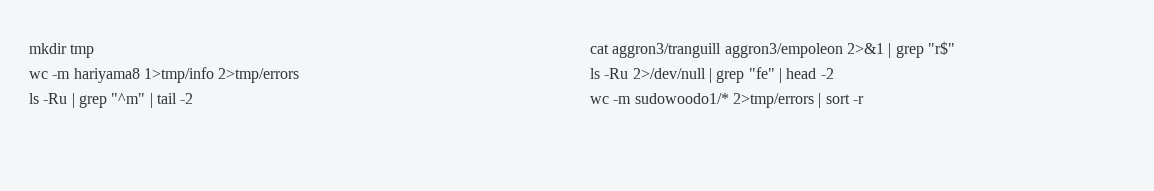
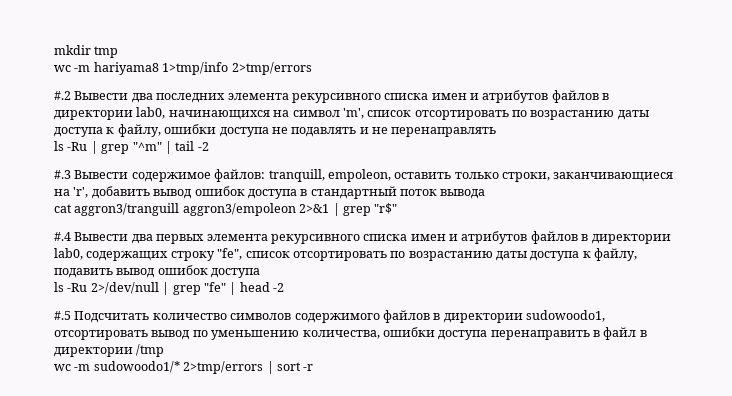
(300, 75) none -> [54,90,610,103] [54,107,649,120] [54,124,497,137] // #.2 Вывести два последних элемента рекурсивного списка имен и атрибутов файлов в директории lab0, начинающихся на символ 'm', список отсортировать по возрастанию даты доступа к файлу, ошибки доступа не подавлять и не перенаправлять
(194, 98) none -> [54,169,674,182] [54,186,486,199] // #.3 Вывести содержимое файлов: tranquill, empoleon, оставить только строки, заканчивающиеся на 'r', добавить вывод ошибок доступа в стандартный поток вывода
(955, 48) none -> [54,231,671,244] [54,248,638,261] [54,265,261,278] // #.4 Вывести два первых элемента рекурсивного списка имен и атрибутов файлов в директории lab0, содержащих строку "fe", список отсортировать по возрастанию даты доступа к файлу, подавить вывод ошибок доступа
(834, 73) none -> [54,310,605,323] [54,327,647,340] [54,344,165,357] // #.5 Подсчитать количество символов содержимого файлов в директории sudowoodo1, отсортировать вывод по уменьшению количества, ошибки доступа перенаправить в файл в директории /tmp

